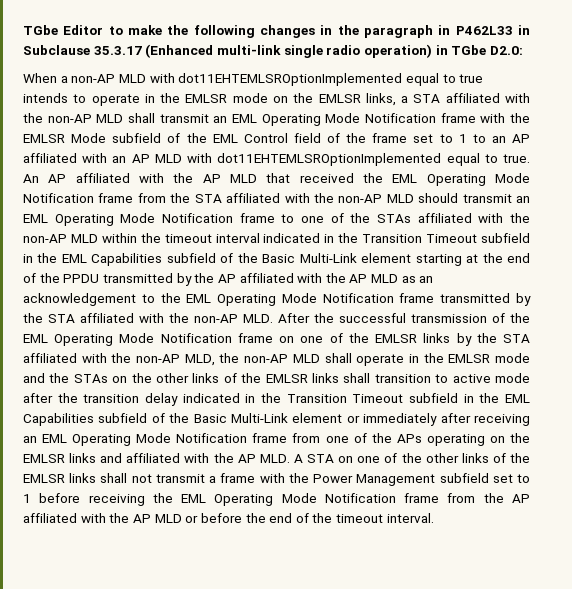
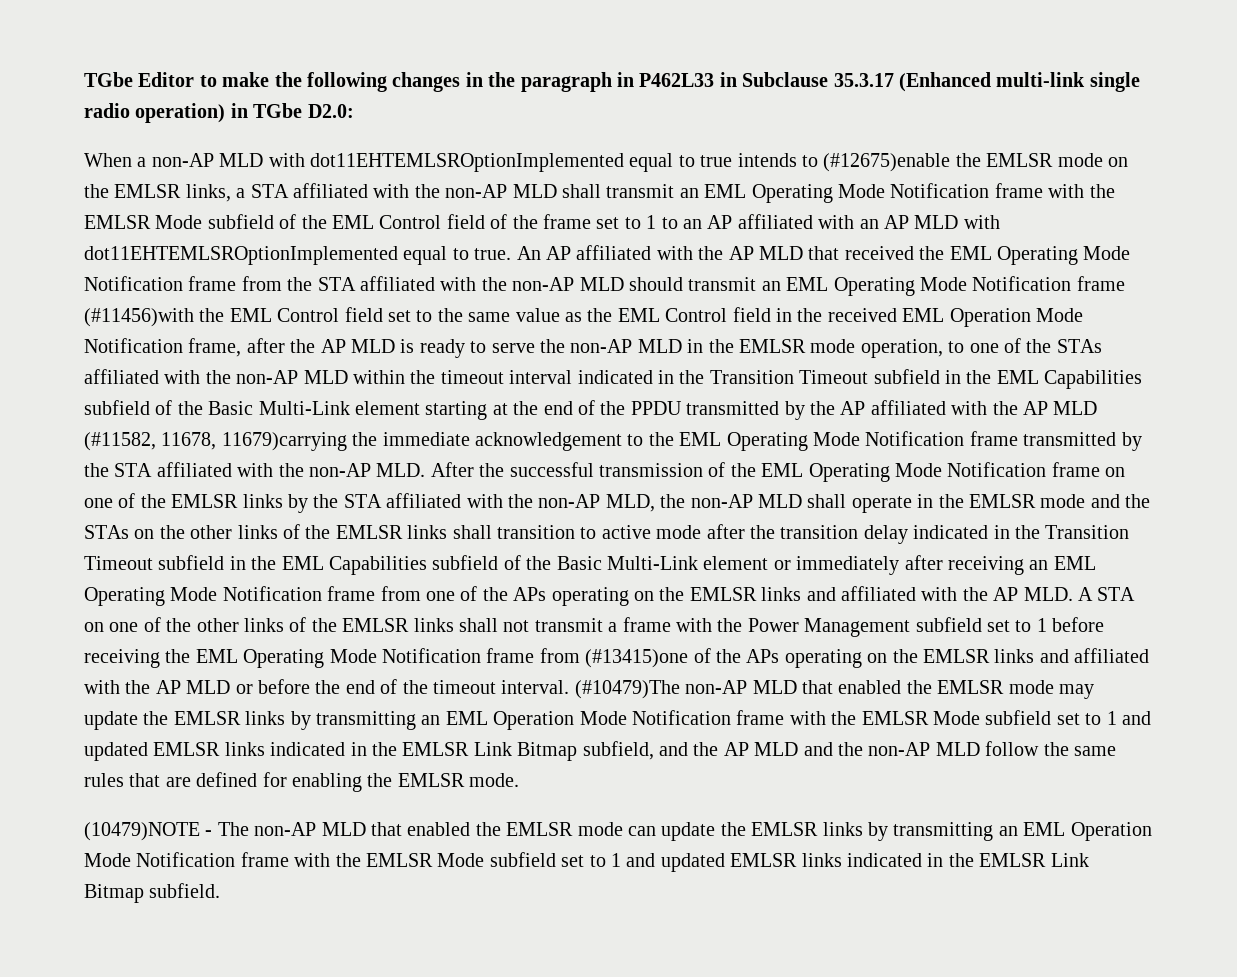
[91,94,155,106] operate in -> [823,153,951,172] (#12675)enable
(275, 218) none -> [84,307,1083,327] [84,338,943,358] (#11456)with the EML Control field set to the same value as the EML Control field in the received EML Operation Mode Notification frame, after the AP MLD is ready to serve the non-AP MLD in the EMLSR mode operation,
[401,276,434,283] as an -> [84,432,470,451] (#11582, 11678, 11679)carrying the immediate
[483,493,530,503] the AP -> [585,648,1069,668] (#13415)one of the APs operating on the EMLSR links and
(434, 518) none -> [574,680,1094,699] [84,710,1151,730] [84,741,1116,761] [84,772,520,792] [84,822,1152,841] [84,852,1089,872] [84,883,221,903] (#10479)The non-AP MLD that enabled the EMLSR mode may update the EMLSR links by transmitting an EML Operation Mode Notification frame with the EMLSR Mode subfield set to 1 and updated EMLSR links indicated in the EMLSR Link Bitmap subfield, and the AP MLD and the non-AP MLD follow the same rules that are defined for enabling the EMLSR mode. // (10479)NOTE - The non-AP MLD that enabled the EMLSR mode can update the EMLSR links by transmitting an EML Operation Mode Notification frame with the EMLSR Mode subfield set to 1 and updated EMLSR links indicated in the EMLSR Link Bitmap subfield.

